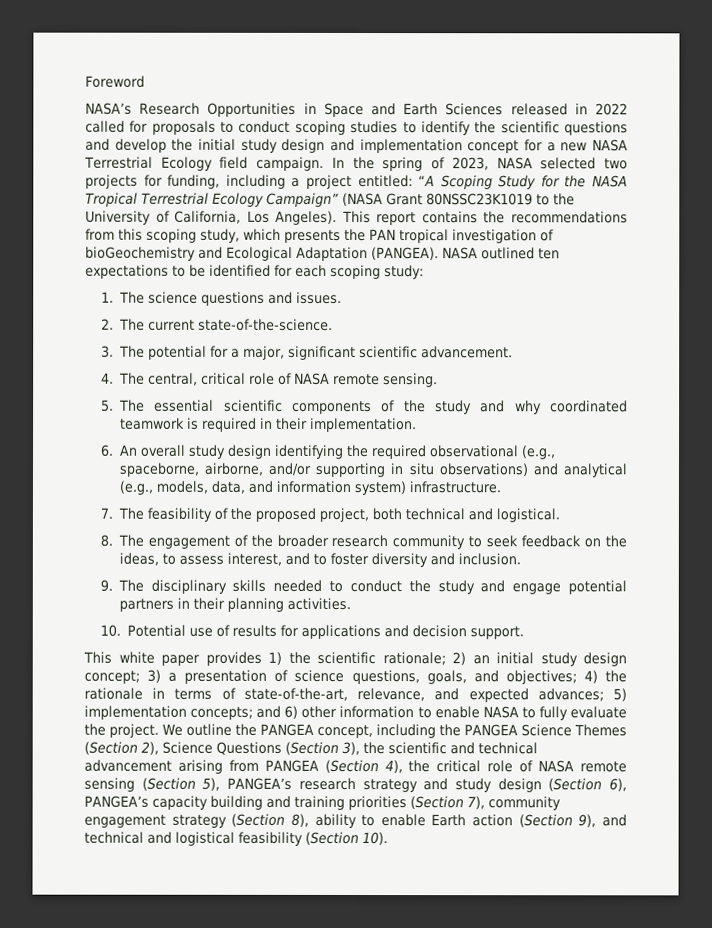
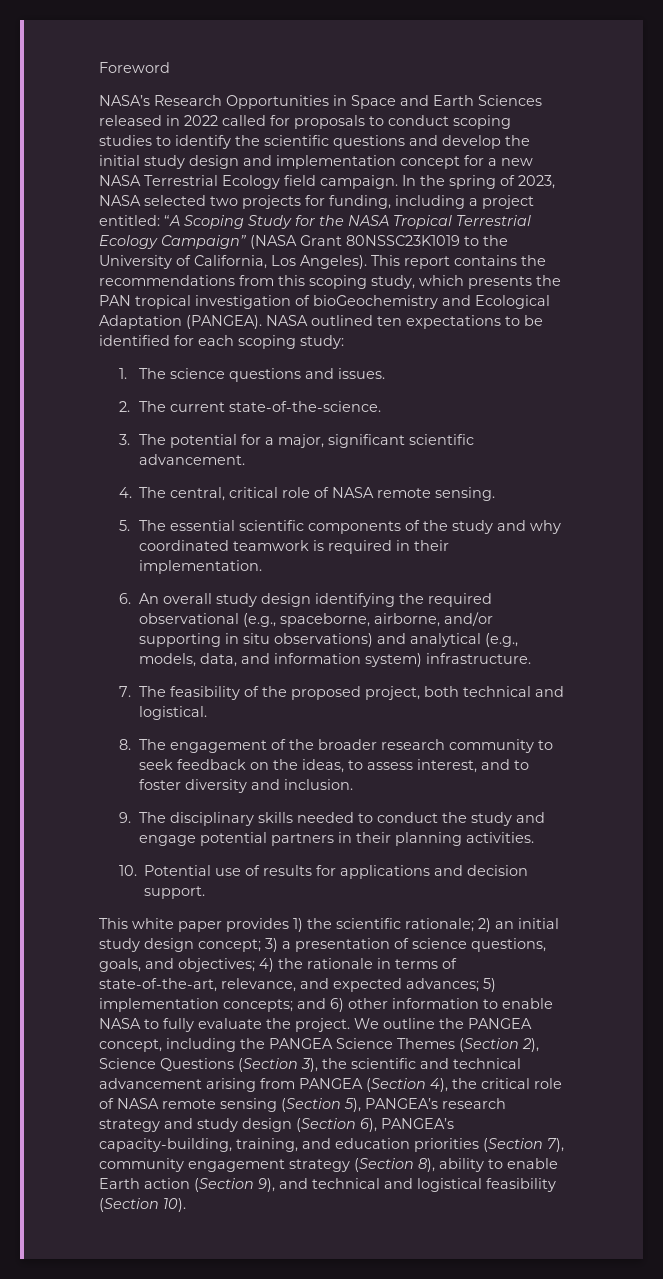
[152,795,345,810] capacity building and training -> [99,1138,410,1152] capacity-building, training, and education

